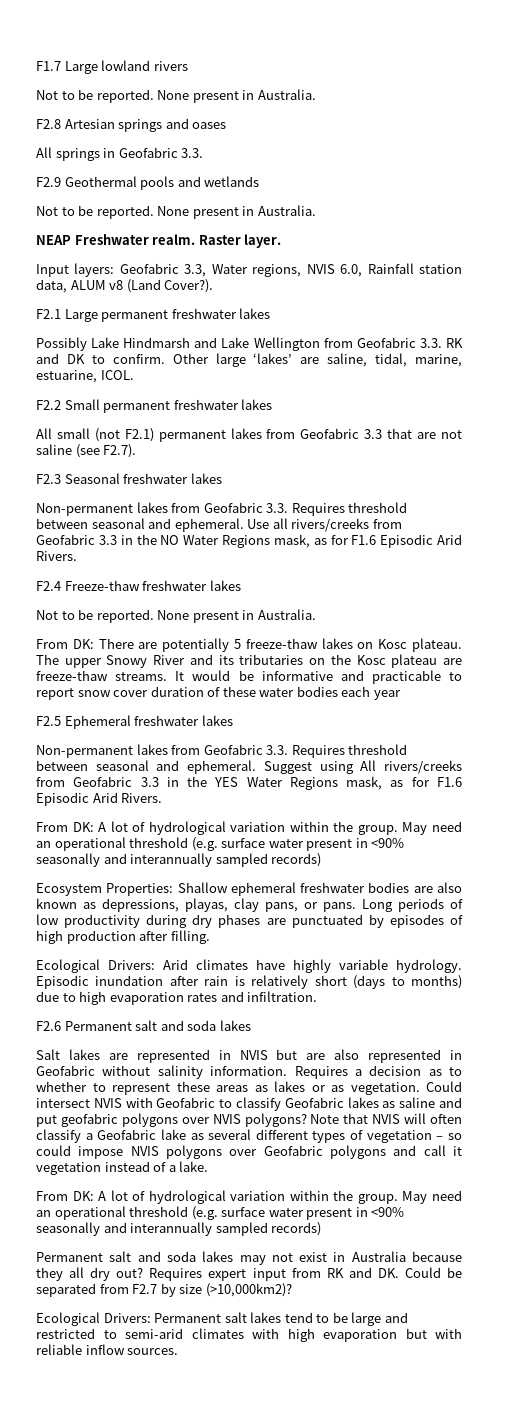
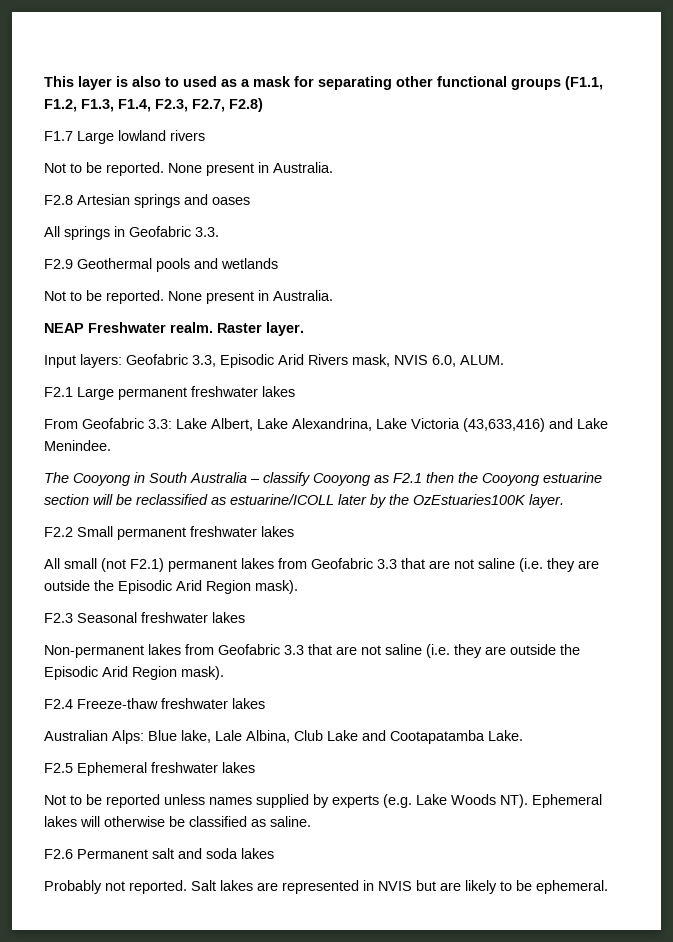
(36, 66) none -> [44,76,603,90] [44,98,263,112] This layer is also to used as a mask for separating other functional groups (F1.1, F1.2, F1.3, F1.4, F2.3, F2.7, F2.8) //
[211,263,463,277] [36,279,214,293] Water regions, NVIS 6.0, Rainfall station data, ALUM v8 (Land Cover?). -> [220,354,504,368] Episodic Arid Rivers mask, NVIS 6.0, ALUM.
[36,337,463,351] [36,353,462,367] [36,370,134,383] Possibly Lake Hindmarsh and Lake Wellington from Geofabric 3.3. RK and DK to confirm. Other large ‘lakes’ are saline, tidal, marine, estuarine, ICOL. -> [44,418,608,432] [44,440,111,451] [44,472,602,486] [44,494,564,508] From Geofabric 3.3: Lake Albert, Lake Alexandrina, Lake Victoria (43,633,416) and Lake Menindee. // The Cooyong in South Australia – classify Cooyong as F2.1 then the Cooyong estuarine section will be reclassified as estuarine/ICOLL later by the OzEstuaries100K layer.
[75,444,137,458] (see F2.7). -> [519,558,599,572] [44,580,298,594] (i.e. they are outside the Episodic Arid Region mask).
[266,502,408,516] [36,518,402,532] [36,534,462,548] [36,551,77,561] [36,580,241,591] [36,609,316,623] [36,638,463,652] [36,654,463,668] [36,670,462,684] [36,686,401,700] [36,715,233,729] [36,744,408,758] [36,760,463,774] [36,776,462,790] [36,792,163,806] [36,821,463,835] [36,837,405,851] [36,853,322,867] [36,882,462,896] [36,898,463,912] [36,914,463,928] [36,930,210,944] [36,959,462,973] [36,975,463,989] [36,991,318,1005] 3.3. Requires threshold between seasonal and ephemeral. Use all rivers/creeks from Geofabric 3.3 in the NO Water Regions mask, as for F1.6 Episodic Arid Rivers. // F2.4 Freeze-thaw freshwater lakes // Not to be reported. None present in Australia. // From DK: There are potentially 5 freeze-thaw lakes on Kosc plateau. The upper Snowy River and its tributaries on the Kosc plateau are freeze-thaw streams. It would be informative and practicable to report snow cover duration of these water bodies each year // F2.5 Ephemeral freshwater lakes // Non-permanent lakes from Geofabric 3.3. Requires threshold between seasonal and ephemeral. Suggest using All rivers/creeks from Geofabric 3.3 in the YES Water Regions mask, as for F1.6 Episodic Arid Rivers. // From DK: A lot of hydrological variation within the group. May need an operational threshold (e.g. surface water present in <90% seasonally and interannually sampled records) // Ecosystem Properties: Shallow ephemeral freshwater bodies are also known as depressions, playas, clay pans, or pans. Long periods of low productivity during dry phases are punctuated by episodes of high production after filling. // Ecological Drivers: Arid climates have highly variable hydrology. Episodic inundation after rain is relatively short (days to months) due to high evaporation rates and infiltration. -> [284,644,580,658] [44,666,224,680] [44,698,265,709] [44,730,523,744] [44,762,255,776] [44,794,602,808] [44,816,311,827] 3.3 that are not saline (i.e. they are outside the Episodic Arid Region mask). // F2.4 Freeze-thaw freshwater lakes // Australian Alps: Blue lake, Lale Albina, Club Lake and Cootapatamba Lake. // F2.5 Ephemeral freshwater lakes // Not to be reported unless names supplied by experts (e.g. Lake Woods NT). Ephemeral lakes will otherwise be classified as saline.
(251, 1025) none -> [44,880,187,894] Probably not reported.
[334,1049,462,1063] [36,1065,462,1079] [36,1081,462,1095] [36,1097,463,1111] [36,1113,462,1127] [36,1129,462,1143] [36,1145,462,1159] [36,1161,209,1175] [36,1190,463,1204] [36,1206,405,1220] [36,1222,322,1236] [36,1251,463,1265] [36,1267,462,1281] [36,1283,292,1297] [36,1312,408,1326] [36,1328,462,1342] [36,1344,179,1355] also represented in Geofabric without salinity information. Requires a decision as to whether to represent these areas as lakes or as vegetation. Could intersect NVIS with Geofabric to classify Geofabric lakes as saline and put geofabric polygons over NVIS polygons? Note that NVIS will often classify a Geofabric lake as several different types of vegetation – so could impose NVIS polygons over Geofabric polygons and call it vegetation instead of a lake. // From DK: A lot of hydrological variation within the group. May need an operational threshold (e.g. surface water present in <90% seasonally and interannually sampled records) // Permanent salt and soda lakes may not exist in Australia because they all dry out? Requires expert input from RK and DK. Could be separated from F2.7 by size (>10,000km2)? // Ecological Drivers: Permanent salt lakes tend to be large and restricted to semi-arid climates with high evaporation but with reliable inflow sources. -> [465,880,608,894] likely to be ephemeral.

